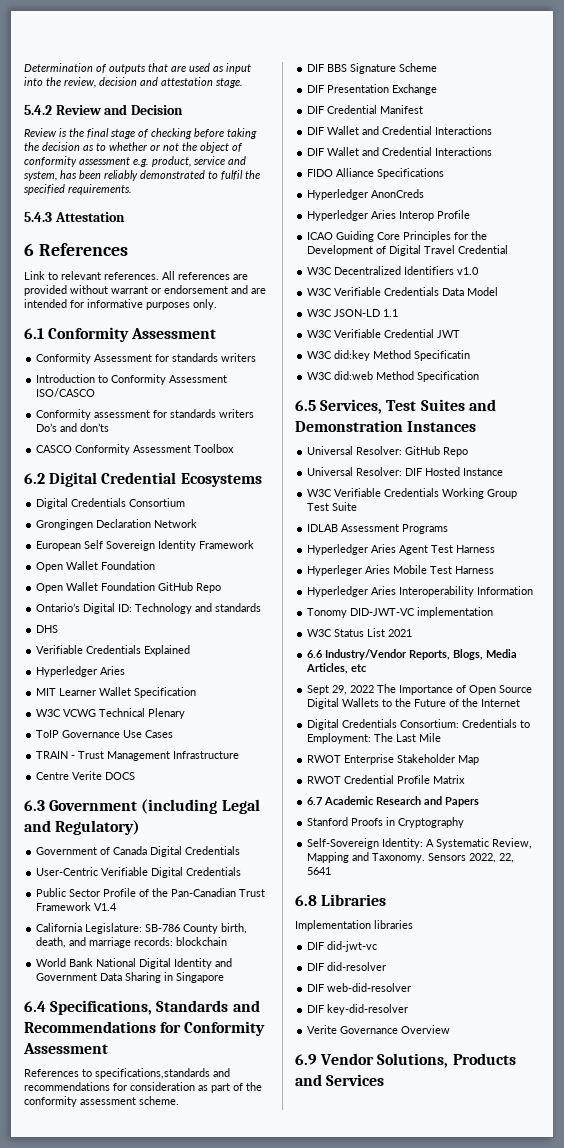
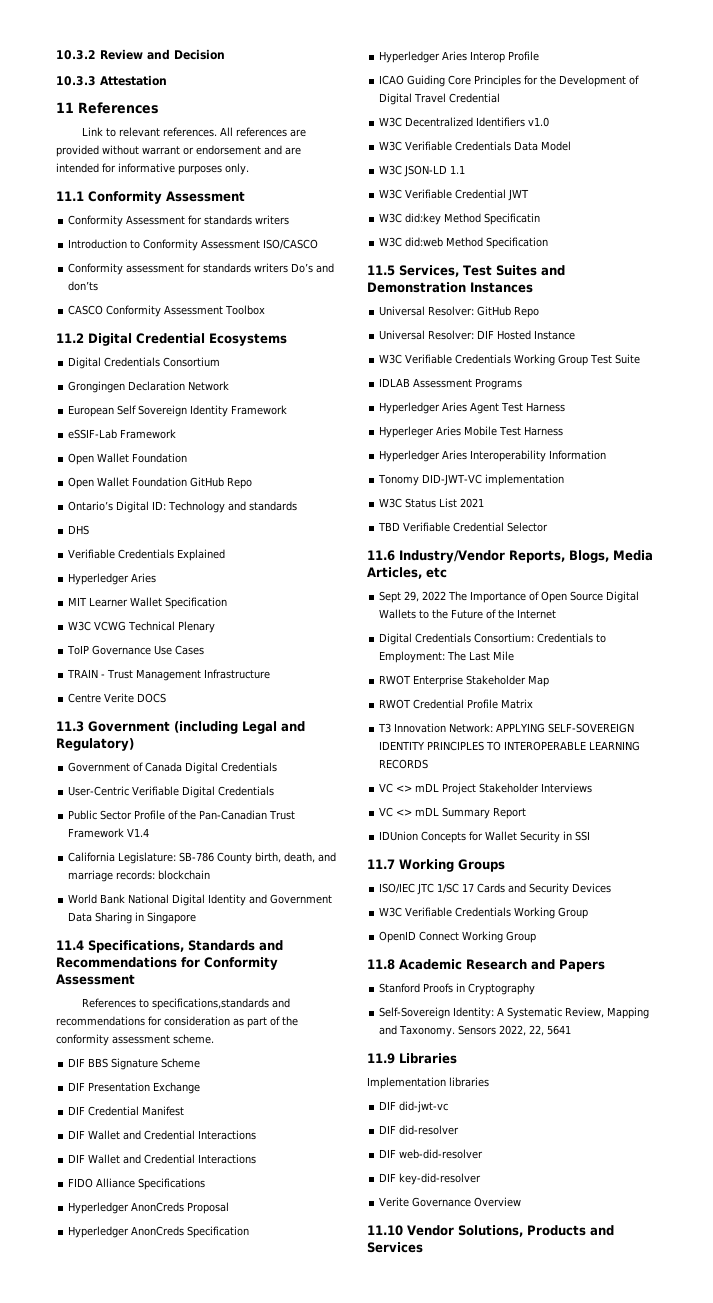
[24,63,251,74] [24,77,243,88] [24,104,183,115] [24,128,257,139] [24,142,243,153] [24,156,246,167] [24,170,260,181] [24,184,132,195] [24,212,52,222] Determination of outputs that are used as input into the review, decision and attestation stage. // 5.4.2 Review and Decision // Review is the final stage of checking before taking the decision as to whether or not the object of conformity assessment e.g. product, service and system, has been reliably demonstrated to fulfil the specified requirements. // 5.4.3 -> [56,49,225,60] [56,76,96,86] 10.3.2 Review and Decision // 10.3.3
[24,243,34,256] 6 -> [56,102,74,113] 11
[24,328,44,339] 6.1 -> [56,191,84,201] 11.1
[24,473,45,484] 6.2 -> [56,333,84,343] 11.2
(255, 544) none -> [68,429,177,439] // eSSIF-Lab Framework
[24,800,45,811] 6.3 -> [56,721,84,732] 11.3
[24,1001,46,1012] 6.4 -> [56,940,84,950] 11.4
(425, 193) none -> [187,1202,230,1214] [68,1226,250,1238] Proposal // Hyperledger AnonCreds Specification
[295,400,316,411] 6.5 -> [367,265,395,276] 11.5
[307,650,324,658] 6.6 -> [378,522,549,532] [367,550,395,561] TBD Verifiable Credential Selector // 11.6
[307,797,323,805] 6.7 -> [378,723,635,733] [379,741,641,751] [379,759,429,769] [379,783,593,795] [379,807,527,819] [379,831,591,843] [367,859,505,872] [379,883,612,895] [379,907,589,919] [379,931,537,943] [367,959,395,970] T3 Innovation Network: APPLYING SELF-SOVEREIGN IDENTITY PRINCIPLES TO INTEROPERABLE LEARNING RECORDS // VC <> mDL Project Stakeholder Interviews // VC <> mDL Summary Report // IDUnion Concepts for Wallet Security in SSI // 11.7 Working Groups // ISO/IEC JTC 1/SC 17 Cards and Security Devices // W3C Verifiable Credentials Working Group // OpenID Connect Working Group // 11.8
[295,895,317,906] 6.8 -> [367,1053,395,1064] 11.9
[295,1054,317,1065] 6.9 -> [367,1225,403,1236] 11.10

